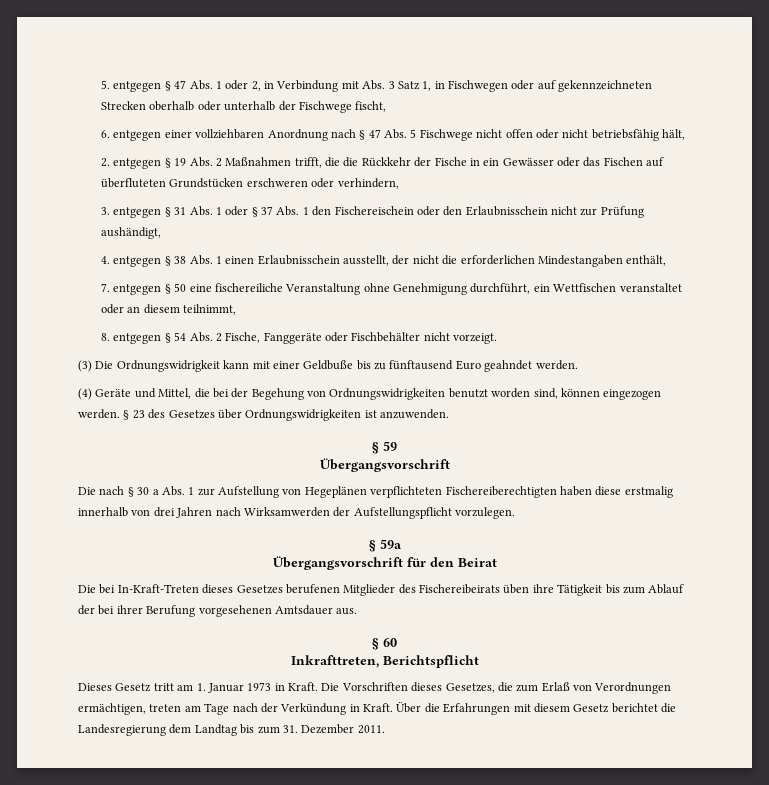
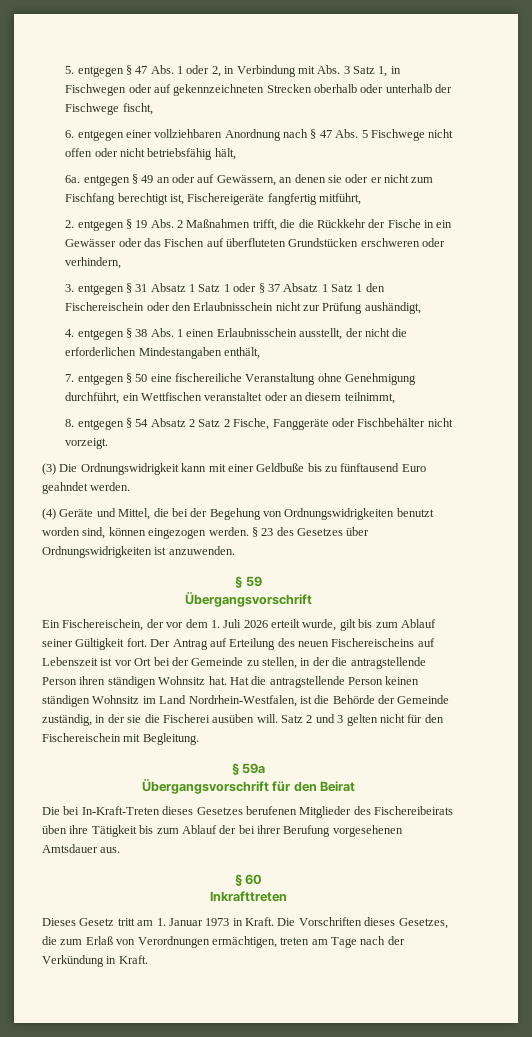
(686, 134) none -> [65,174,434,186] [65,193,362,205] // 6a. entgegen § 49 an oder auf Gewässern, an denen sie oder er nicht zum Fischfang berechtigt ist, Fischereigeräte fangfertig mitführt,
[189,206,213,216] Abs. -> [150,283,221,292] Absatz 1 Satz
[276,206,300,216] Abs. -> [283,283,354,292] Absatz 1 Satz
[189,332,213,342] Abs. -> [150,418,221,427] Absatz 2 Satz
[78,486,673,498] [78,507,515,519] Die nach § 30 a Abs. 1 zur Aufstellung von Hegeplänen verpflichteten Fischereiberechtigten haben diese erstmalig innerhalb von drei Jahren nach Wirksamwerden der Aufstellungspflicht vorzulegen. -> [42,619,436,631] [42,638,435,650] [42,657,426,669] [42,676,420,688] [42,695,450,707] [42,714,444,726] [42,733,199,745] Ein Fischereischein, der vor dem 1. Juli 2026 erteilt wurde, gilt bis zum Ablauf seiner Gültigkeit fort. Der Antrag auf Erteilung des neuen Fischereischeins auf Lebenszeit ist vor Ort bei der Gemeinde zu stellen, in der die antragstellende Person ihren ständigen Wohnsitz hat. Hat die antragstellende Person keinen ständigen Wohnsitz im Land Nordrhein-Westfalen, ist die Behörde der Gemeinde zuständig, in der sie die Fischerei ausüben will. Satz 2 und 3 gelten nicht für den Fischereischein mit Begleitung.
[290,655,479,668] Inkrafttreten, Berichtspflicht -> [210,891,287,902] Inkrafttreten
[396,702,676,715] [78,724,385,736] Über die Erfahrungen mit diesem Gesetz berichtet die Landesregierung dem Landtag bis zum 31. Dezember 2011. -> (148, 959) none

